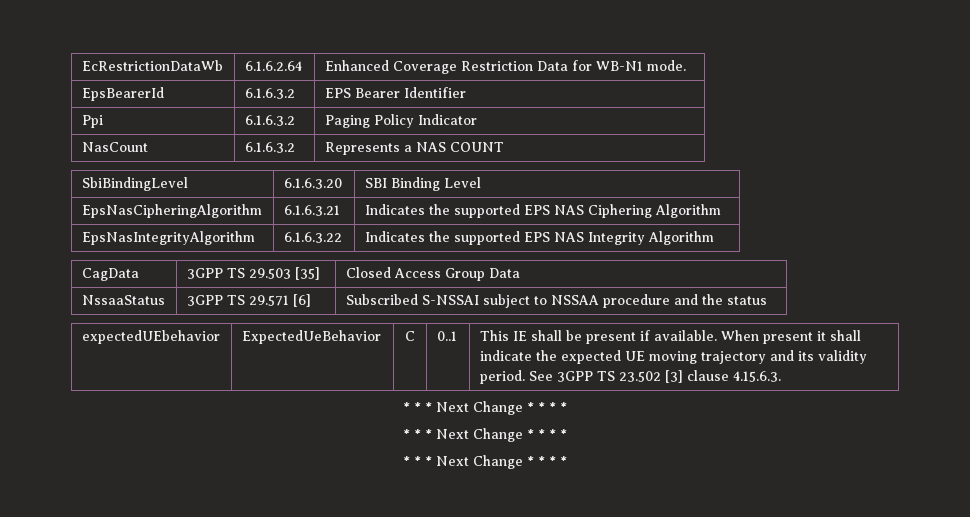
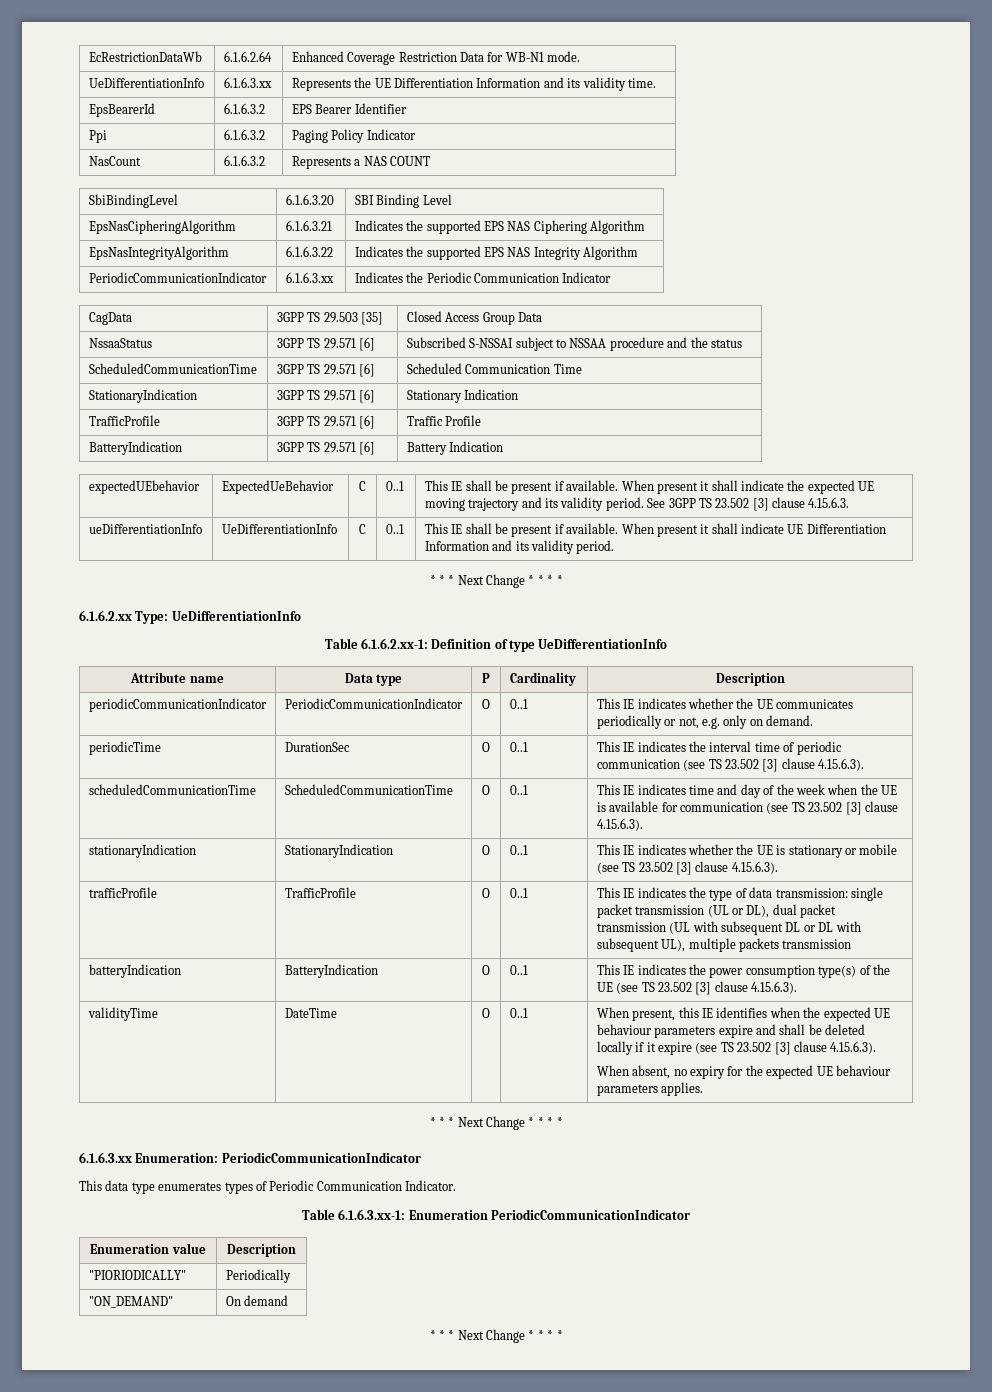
(686, 65) none -> [88,78,204,88] [223,77,272,88] [291,77,656,91] // UeDifferentiationInfo | 6.1.6.3.xx | Represents the UE Differentiation Information and its validity time.
(714, 238) none -> [88,272,267,283] [285,272,334,283] [354,272,612,283] // PeriodicCommunicationIndicator | 6.1.6.3.xx | Indicates the Periodic Communication Indicator
(767, 300) none -> [88,363,257,374] [276,363,376,377] [406,363,582,374] [88,389,197,403] [276,389,376,403] [406,389,519,403] [88,415,160,426] [276,415,376,429] [406,415,482,426] [88,441,182,455] [276,441,376,455] [406,441,504,455] // ScheduledCommunicationTime | 3GPP TS 29.571 [6] | Scheduled Communication Time // StationaryIndication | 3GPP TS 29.571 [6] | Stationary Indication // TrafficProfile | 3GPP TS 29.571 [6] | Traffic Profile // BatteryIndication | 3GPP TS 29.571 [6] | Battery Indication
[403,401,567,415] [403,428,567,442] // * * * Next Change * * * * // * * * Next Change * * * * -> [88,524,202,534] [221,524,337,534] [359,524,366,534] [385,524,404,534] [424,523,886,537] [424,540,615,554] [429,574,563,588] [79,610,301,624] [324,638,668,652] [130,672,224,683] [344,673,403,686] [482,673,490,683] [509,672,576,686] [715,673,785,686] [88,698,267,712] [284,698,463,709] [482,699,490,709] [509,699,528,709] [596,698,854,709] [596,715,814,729] [88,741,161,755] [284,742,350,752] [482,742,490,752] [509,742,528,752] [596,741,842,755] [596,758,865,772] [88,784,256,795] [284,784,453,795] [482,785,490,795] [509,785,528,795] [596,784,898,798] [596,801,898,815] [596,818,643,831] [88,844,196,858] [284,844,393,858] [482,845,490,855] [509,845,528,855] [596,844,898,858] [596,861,778,875] [88,887,157,898] [284,887,356,898] [482,888,490,898] [509,888,528,898] [596,887,883,901] [596,904,837,918] [596,921,861,935] [596,938,852,952] [88,964,181,978] [284,964,378,978] [482,965,490,975] [509,965,528,975] [596,964,890,978] [596,981,798,995] [87,1007,158,1021] [284,1008,337,1018] [482,1008,490,1018] [509,1008,528,1018] [596,1007,890,1021] [596,1024,866,1038] [596,1041,877,1055] [596,1065,891,1079] [596,1082,704,1096] [429,1116,563,1130] [79,1152,421,1163] [79,1180,456,1194] [301,1209,691,1220] [90,1243,206,1254] [227,1244,296,1257] [88,1270,186,1280] [225,1269,291,1283] [88,1296,173,1308] [225,1295,289,1306] // ueDifferentiationInfo | UeDifferentiationInfo | C | 0..1 | This IE shall be present if available. When present it shall indicate UE Differentiation Information and its validity period. // * * * Next Change * * * * // 6.1.6.2.xx Type: UeDifferentiationInfo // Table 6.1.6.2.xx-1: Definition of type UeDifferentiationInfo // Attribute name | Data type | P | Cardinality | Description // periodicCommunicationIndicator | PeriodicCommunicationIndicator | O | 0..1 | This IE indicates whether the UE communicates periodically or not, e.g. only on demand. // periodicTime | DurationSec | O | 0..1 | This IE indicates the interval time of periodic communication (see TS 23.502 [3] clause 4.15.6.3). // scheduledCommunicationTime | ScheduledCommunicationTime | O | 0..1 | This IE indicates time and day of the week when the UE is available for communication (see TS 23.502 [3] clause 4.15.6.3). // stationaryIndication | StationaryIndication | O | 0..1 | This IE indicates whether the UE is stationary or mobile (see TS 23.502 [3] clause 4.15.6.3). // trafficProfile | TrafficProfile | O | 0..1 | This IE indicates the type of data transmission: single packet transmission (UL or DL), dual packet transmission (UL with subsequent DL or DL with subsequent UL), multiple packets transmission // batteryIndication | BatteryIndication | O | 0..1 | This IE indicates the power consumption type(s) of the UE (see TS 23.502 [3] clause 4.15.6.3). // validityTime | DateTime | O | 0..1 | When present, this IE identifies when the expected UE behaviour parameters expire and shall be deleted locally if it expire (see TS 23.502 [3] clause 4.15.6.3). // When absent, no expiry for the expected UE behaviour parameters applies. // * * * Next Change * * * * // 6.1.6.3.xx Enumeration: PeriodicCommunicationIndicator // This data type enumerates types of Periodic Communication Indicator. // Table 6.1.6.3.xx-1: Enumeration PeriodicCommunicationIndicator // Enumeration value | Description // "PIORIODICALLY" | Periodically // "ON_DEMAND" | On demand

